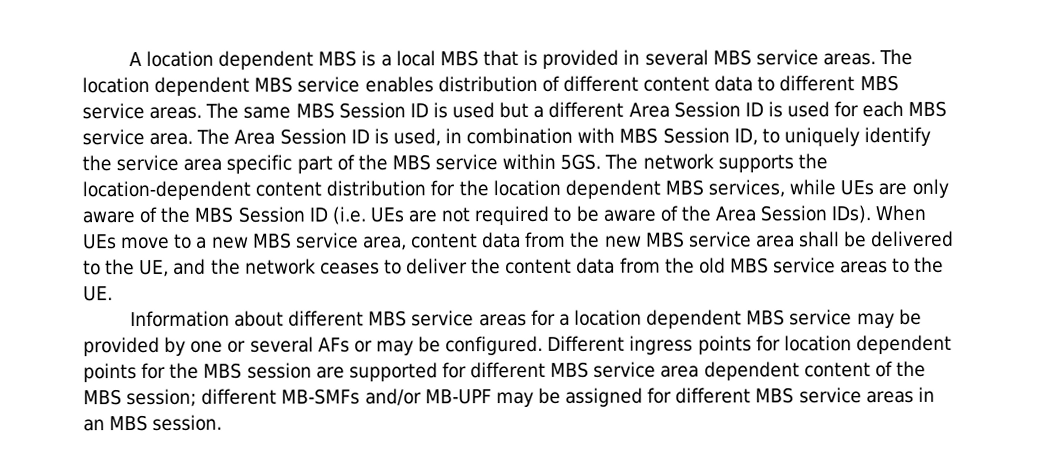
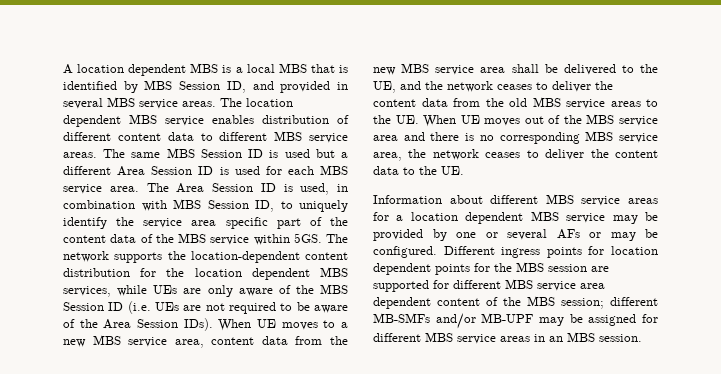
(539, 57) none -> [63,80,274,93] identified by MBS Session ID, and
(388, 162) none -> [63,234,174,243] content data of the
[83,234,171,250] UEs move -> [257,319,318,330] UE moves
(113, 294) none -> [423,114,658,127] [373,131,658,144] [373,149,658,161] [373,166,464,175] When UE moves out of the MBS service area and there is no corresponding MBS service area, the network ceases to deliver the content data to the UE.

